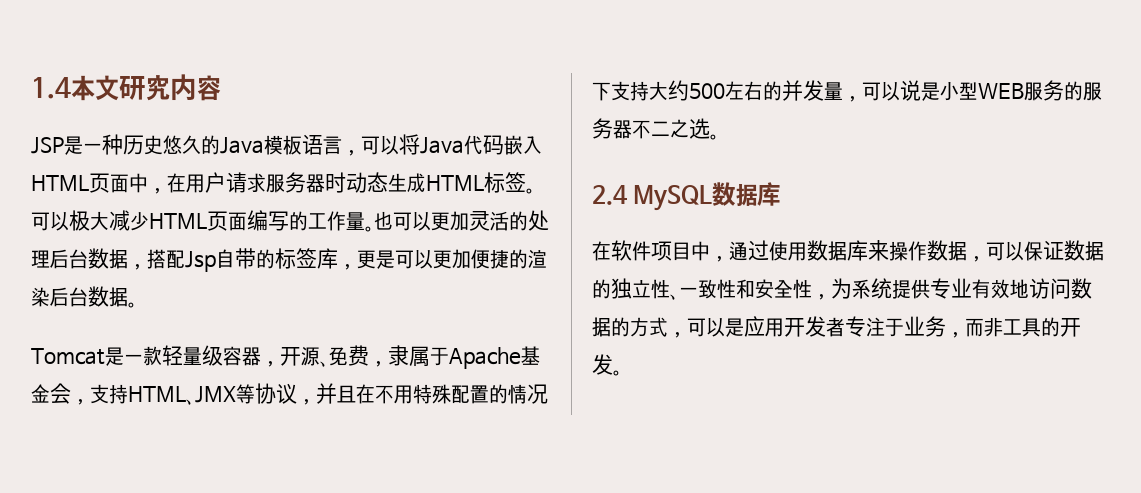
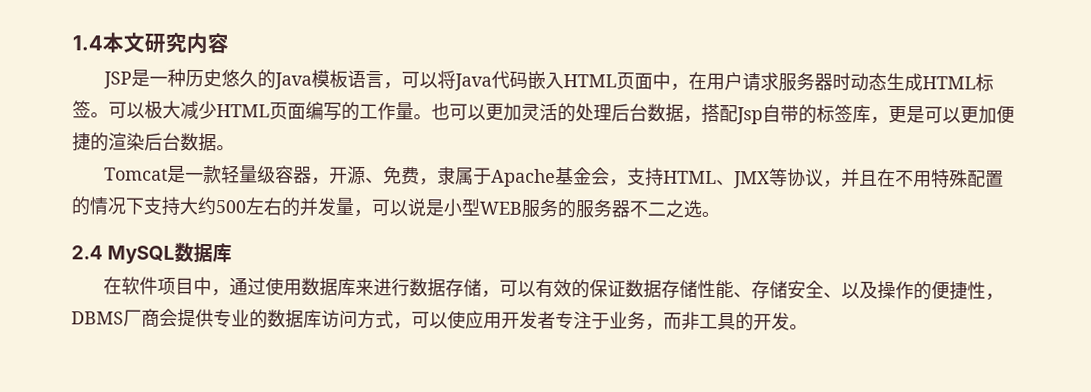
[889,240,1104,262] [592,278,1092,300] [592,317,630,337] 操作数据，可以保证数据的独立性、一致性和安全性，为系统提供专业有效地访问数据的 -> [372,278,1004,301] [71,308,358,329] 进行数据存储，可以有效的保证数据存储性能、存储安全、以及操作的便捷性，DBMS厂商会提供专业的数据库访问
[725,318,744,337] 是 -> [447,310,466,329] 使

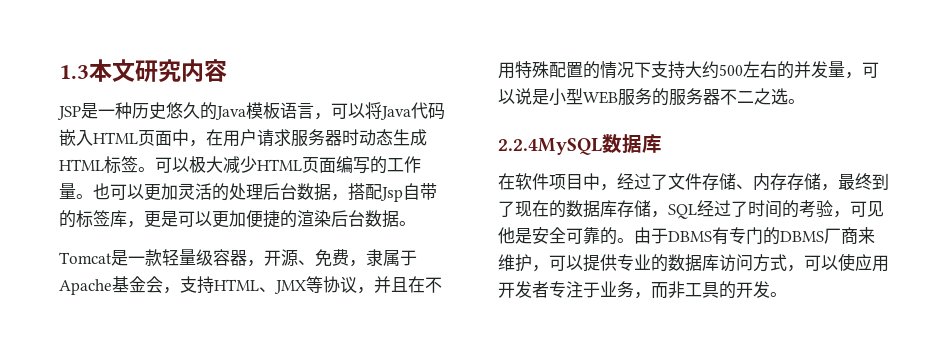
[72,35,103,51] 1.4 -> [59,65,89,79] 1.3
[71,245,176,264] 2.4 MySQL -> [498,138,602,155] 2.2.4MySQL
[228,277,1004,301] [71,308,178,327] 通过使用数据库来进行数据存储，可以有效的保证数据存储性能、存储安全、以及操作的便捷性，DBMS厂商会 -> [617,173,889,191] [498,200,884,219] [498,227,875,245] [498,254,583,272] 经过了文件存储、内存存储，最终到了现在的数据库存储，SQL经过了时间的考验，可见他是安全可靠的。由于DBMS有专门的DBMS厂商来维护，可以

